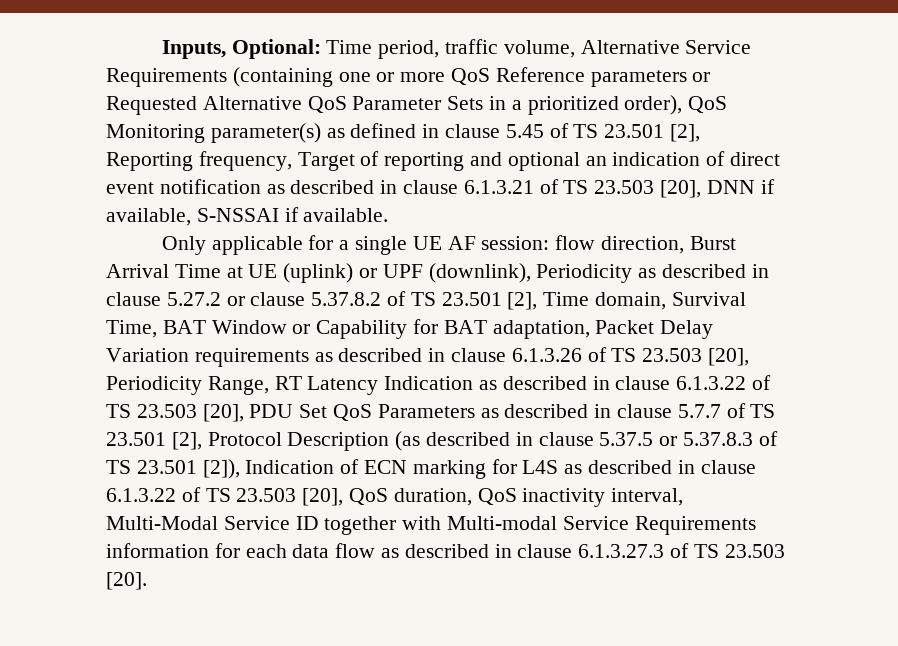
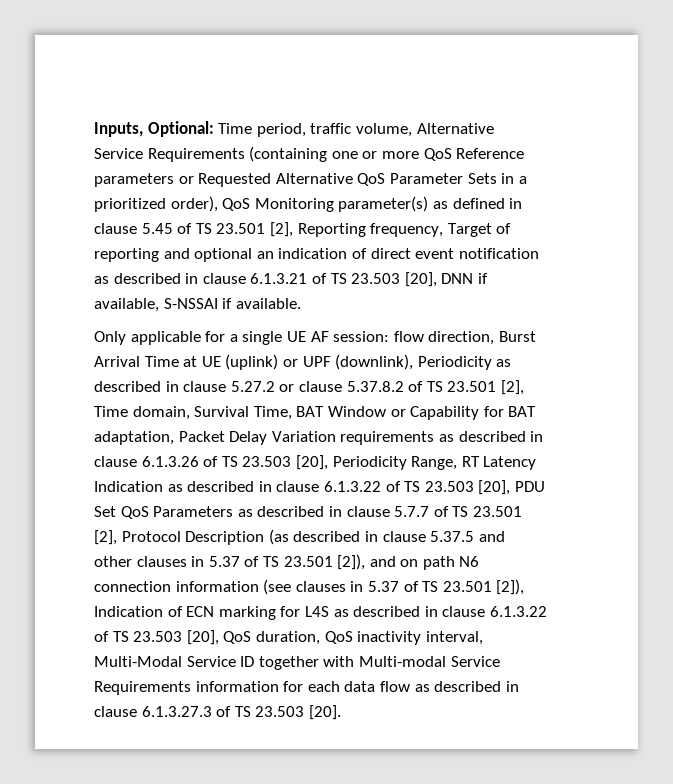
[659,432,754,446] or 5.37.8.3 -> [478,531,505,542] [94,554,480,570] [94,579,399,595] and other clauses in 5.37 of TS 23.501 [2]), and on path N6 connection information (see clauses in 5.37

